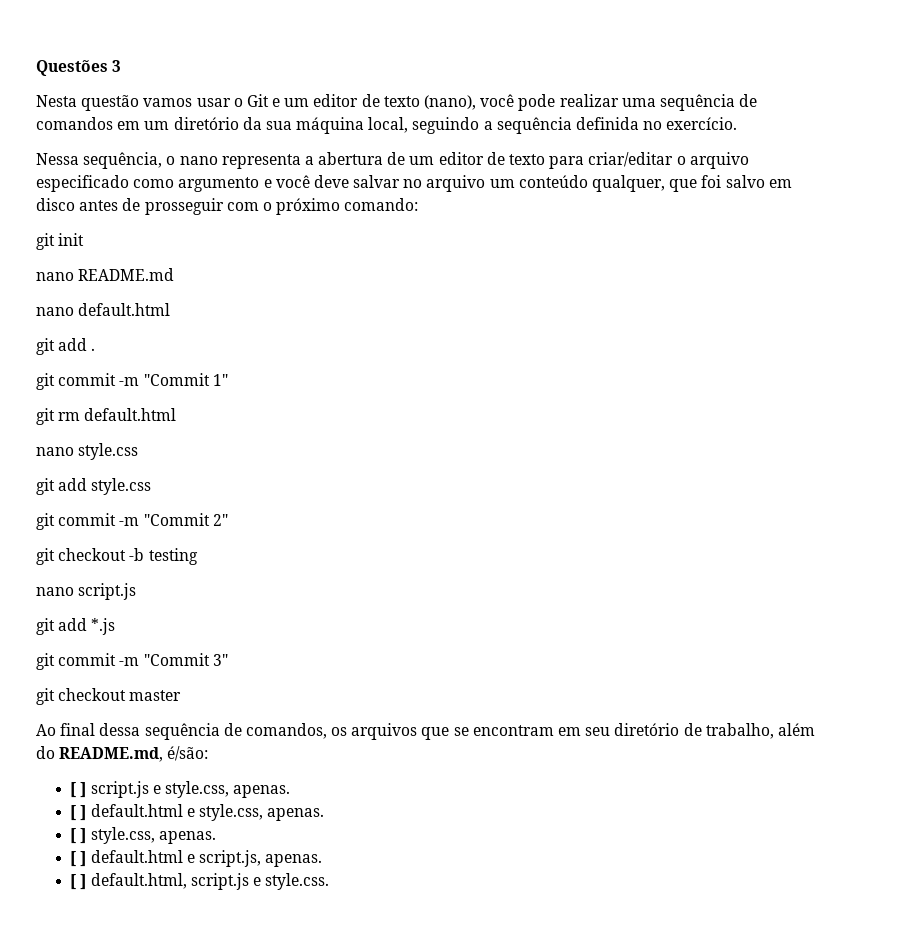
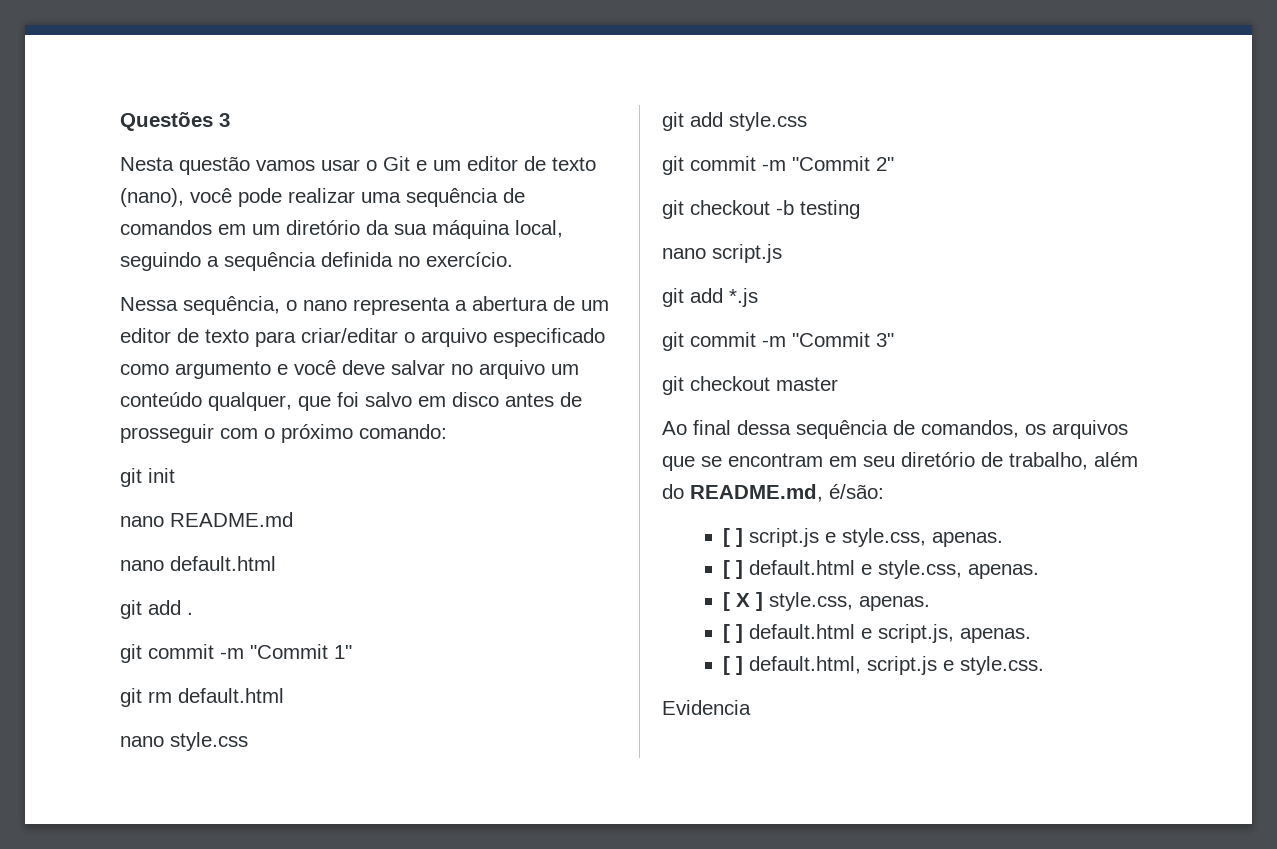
(77, 836) none -> [736,593,751,607] X
(330, 881) none -> [662,700,751,715] // Evidencia

